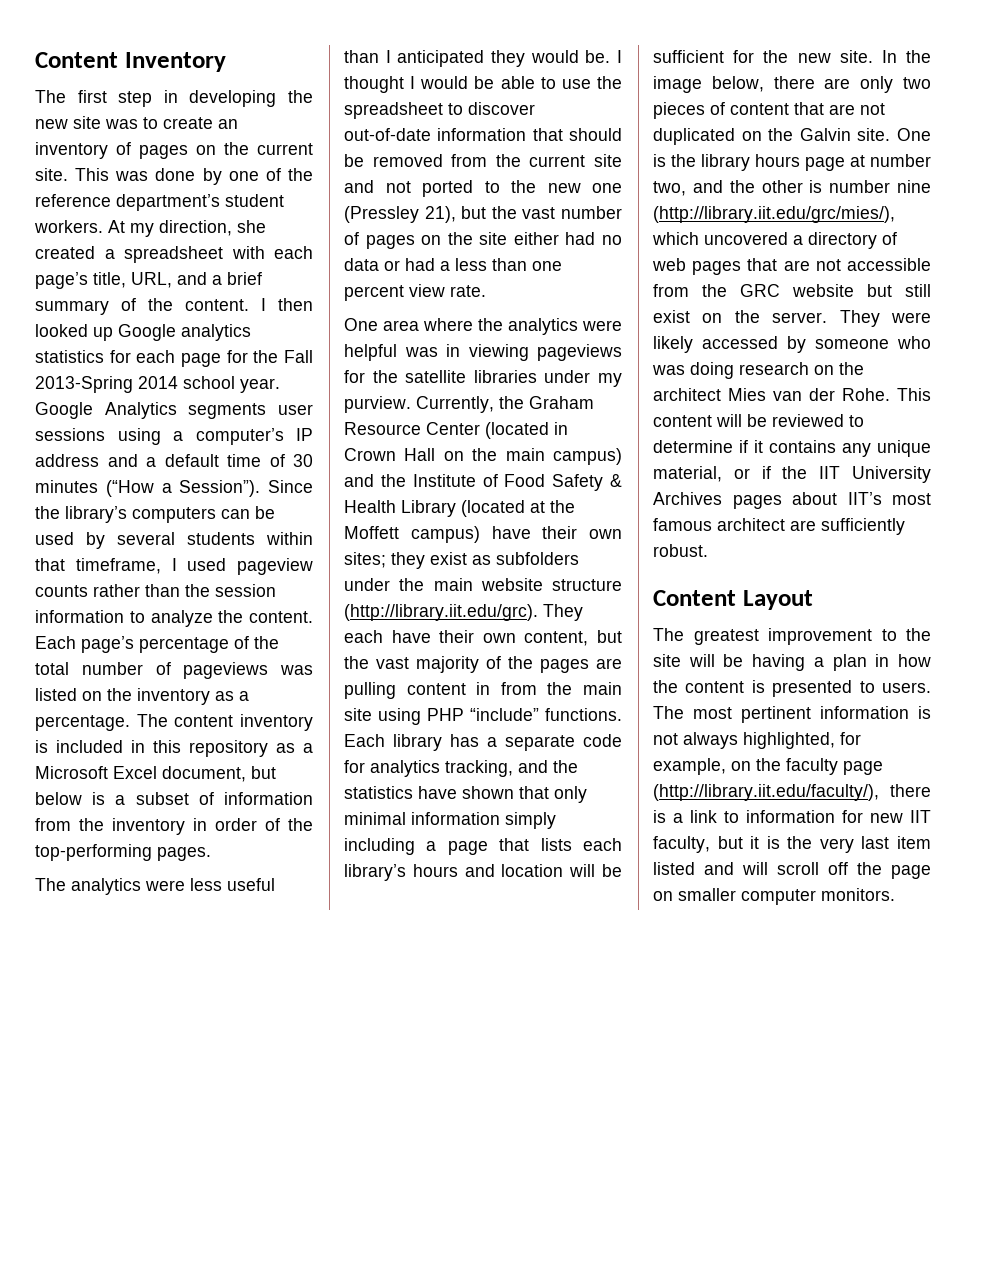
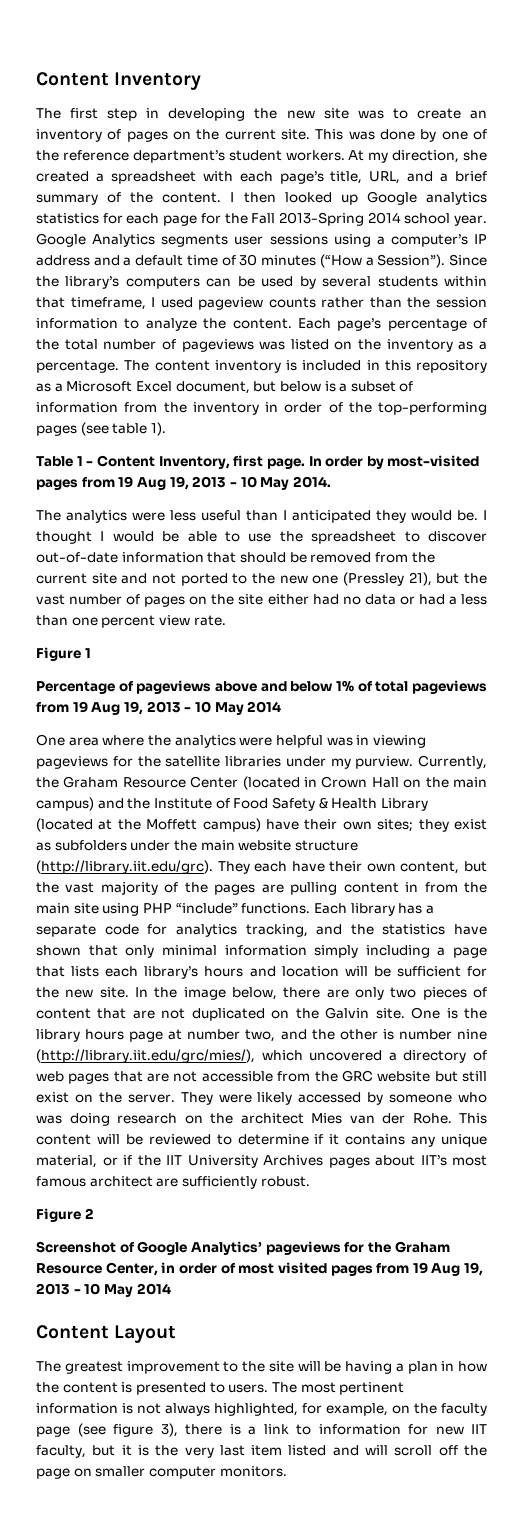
[157,847,211,861] pages. -> [36,422,166,436] [36,455,480,469] [36,476,331,490] pages (see table 1). // Table 1 - Content Inventory, first page. In order by most-visited pages from 19 Aug 19, 2013 - 10 May 2014.
(486, 291) none -> [36,647,91,661] [36,680,487,694] [36,701,282,715] // Figure 1 // Percentage of pageviews above and below 1% of total pageviews from 19 Aug 19, 2013 - 10 May 2014
(708, 550) none -> [36,1208,94,1222] [36,1241,450,1255] [36,1262,484,1276] [36,1283,171,1297] // Figure 2 // Screenshot of Google Analytics’ pageviews for the Graham Resource Center, in order of most visited pages from 19 Aug 19, 2013 - 10 May 2014
[653,784,879,801] (http://library.iit.edu/faculty/), -> [77,1423,178,1437] (see figure 3),

